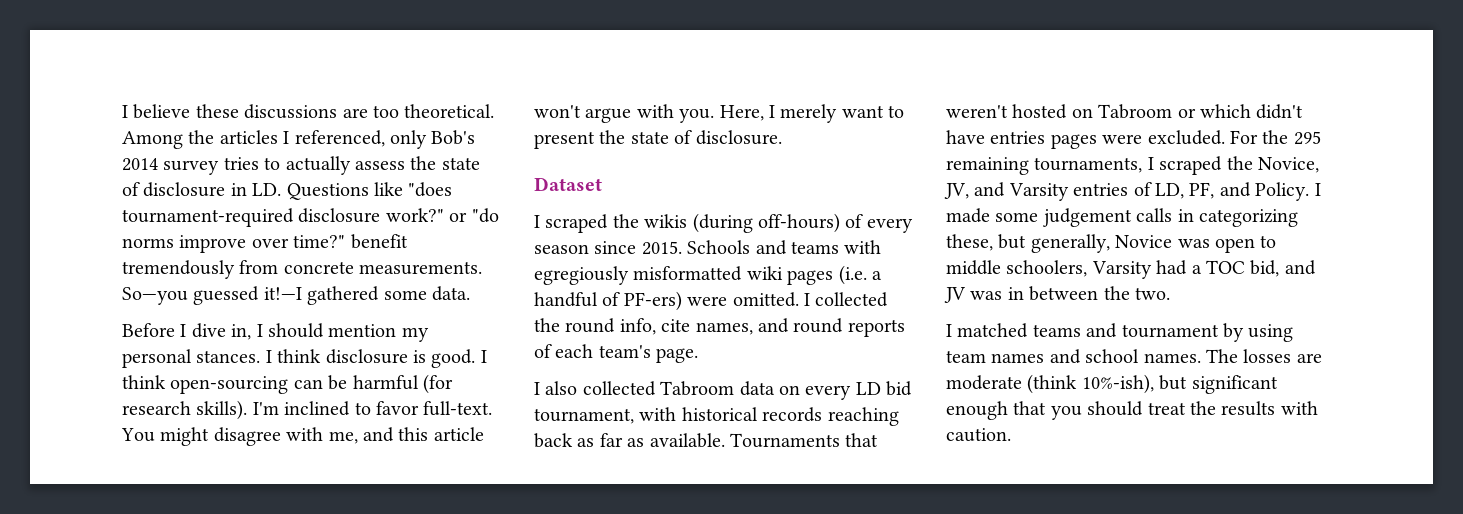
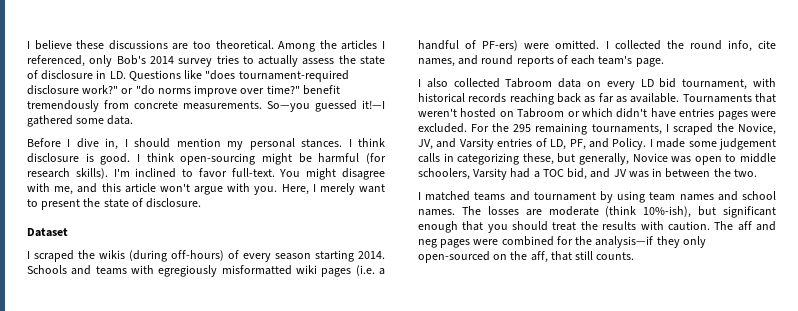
[293,379,323,389] can -> [261,153,292,165] might
[594,241,682,255] since 2015. -> [315,250,385,262] starting 2014.
(1011, 435) none -> [714,221,776,231] [418,236,706,248] [418,251,635,263] The aff and neg pages were combined for the analysis—if they only open-sourced on the aff, that still counts.

